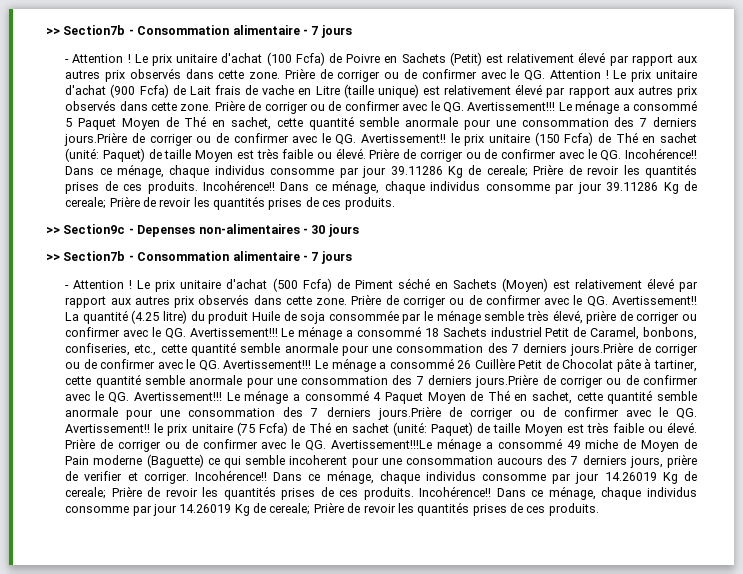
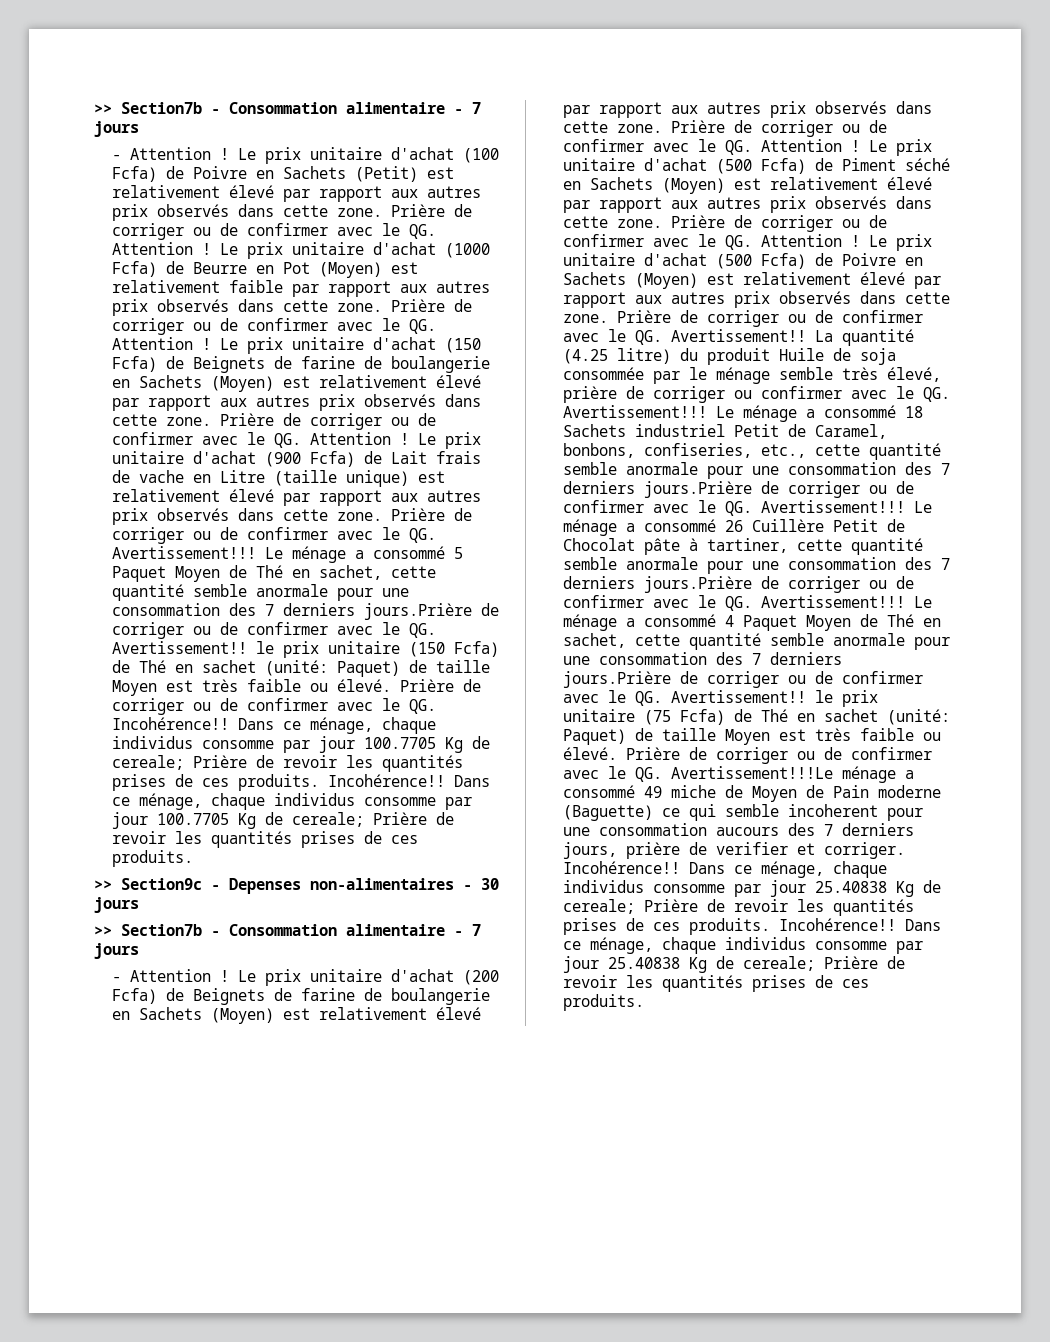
(107, 90) none -> [444,243,490,258] [111,261,418,278] [111,280,490,297] [111,299,472,316] [111,318,436,335] [111,337,481,354] [111,356,490,373] [111,375,481,392] [111,394,481,411] [111,413,436,430] [111,432,481,449] [111,451,256,464] (1000 Fcfa) de Beurre en Pot (Moyen) est relativement faible par rapport aux autres prix observés dans cette zone. Prière de corriger ou de confirmer avec le QG. Attention ! Le prix unitaire d'achat (150 Fcfa) de Beignets de farine de boulangerie en Sachets (Moyen) est relativement élevé par rapport aux autres prix observés dans cette zone. Prière de corriger ou de confirmer avec le QG. Attention ! Le prix unitaire d'achat
[390,166,443,175] 39.11286 -> [363,737,436,749] 100.7705
[606,182,659,191] 39.11286 -> [156,813,229,825] 100.7705
(268, 284) none -> [462,970,499,985] [111,988,490,1005] [111,1007,481,1024] [562,101,932,118] [562,120,887,137] [562,139,932,156] [562,158,707,171] (200 Fcfa) de Beignets de farine de boulangerie en Sachets (Moyen) est relativement élevé par rapport aux autres prix observés dans cette zone. Prière de corriger ou de confirmer avec le QG. Attention ! Le prix unitaire d'achat
(608, 301) none -> [760,234,932,251] [562,253,923,269] [562,272,941,289] [562,291,950,308] [562,310,923,327] [562,329,662,345] Attention ! Le prix unitaire d'achat (500 Fcfa) de Poivre en Sachets (Moyen) est relativement élevé par rapport aux autres prix observés dans cette zone. Prière de corriger ou de confirmer avec le QG.
[604,472,657,481] 14.26019 -> [814,881,887,893] 25.40838
[179,504,232,513] 14.26019 -> [607,957,680,969] 25.40838

